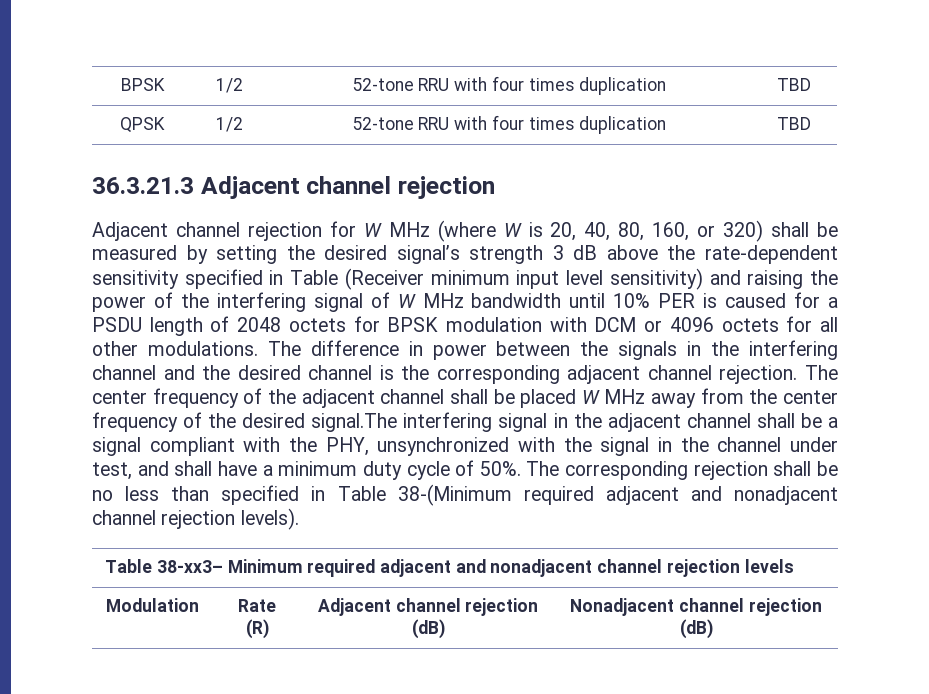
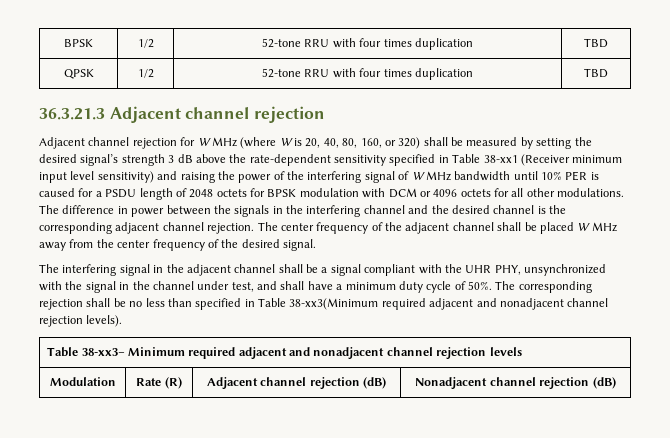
(339, 277) none -> [483,155,518,163] 38-xx1
[311,413,398,432] signal.The -> [283,239,316,251] [39,264,59,273] signal. // The
(318, 444) none -> [465,265,492,273] UHR
[397,484,512,506] 38-(Minimum -> [289,298,379,310] 38-xx3(Minimum

